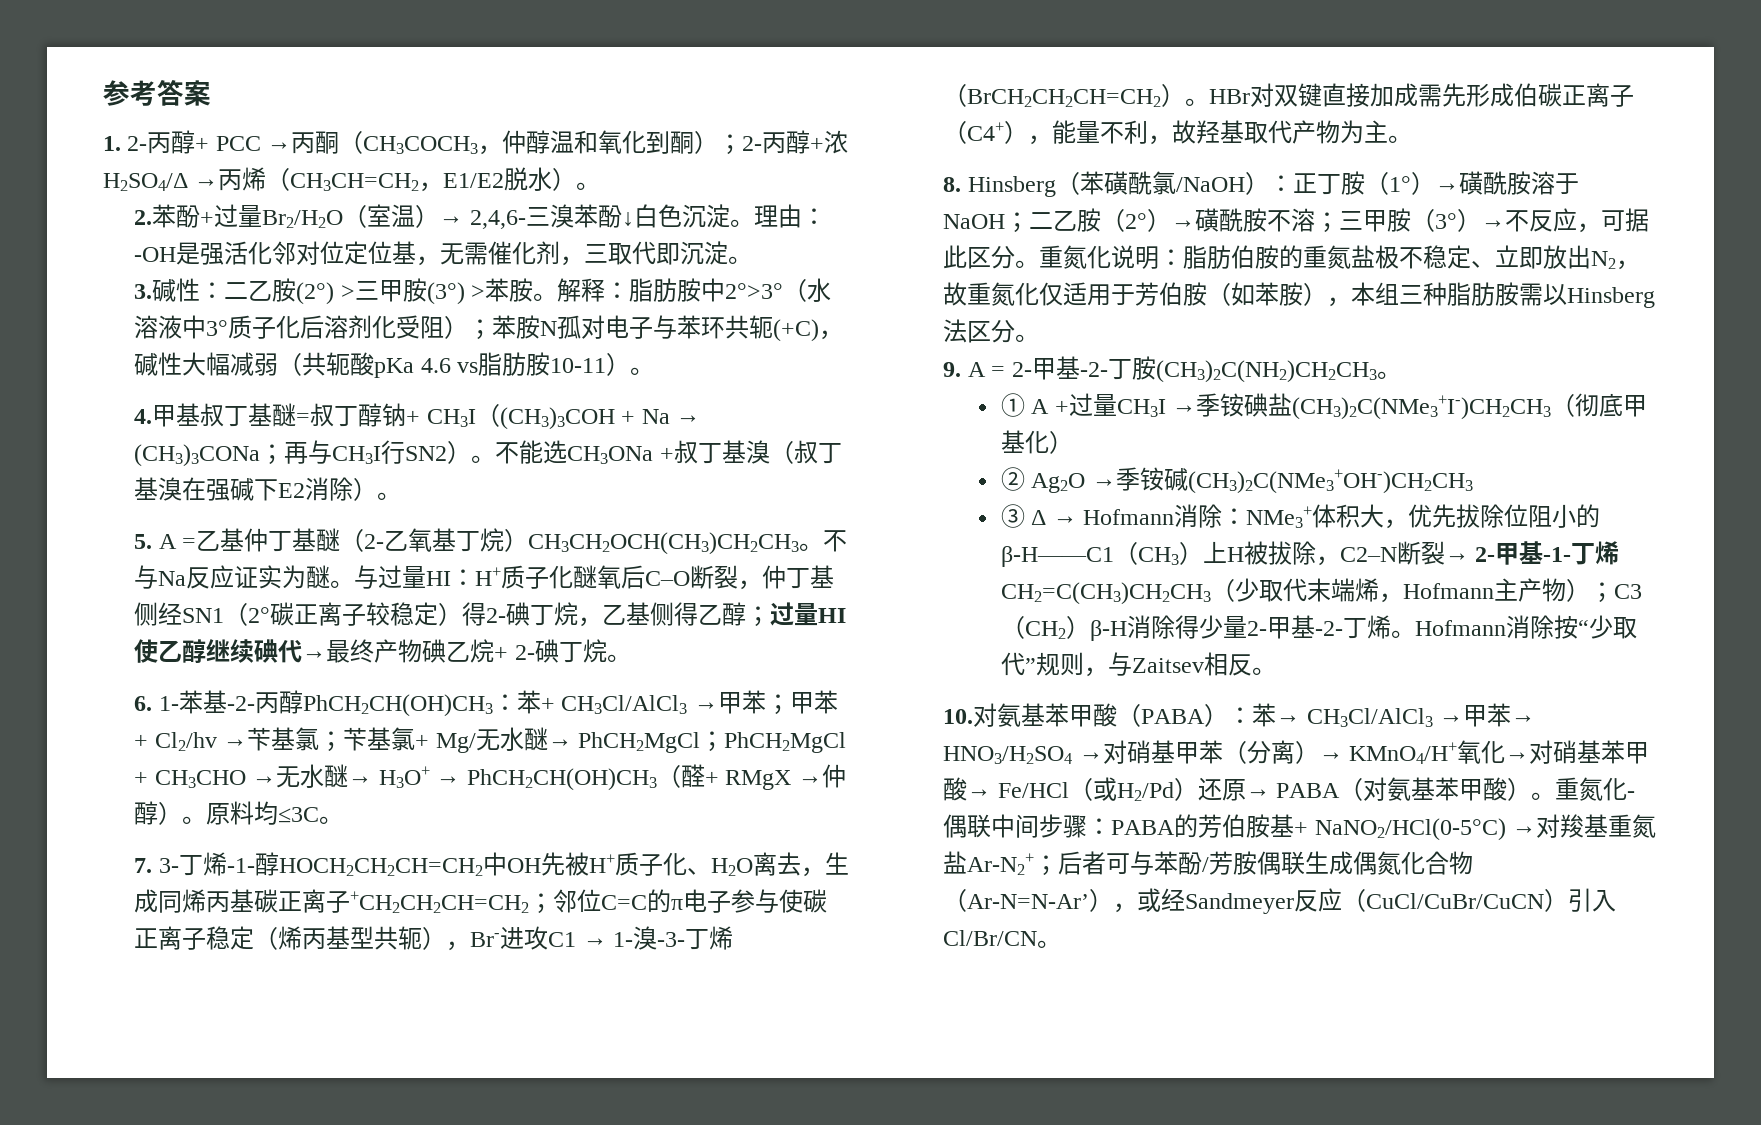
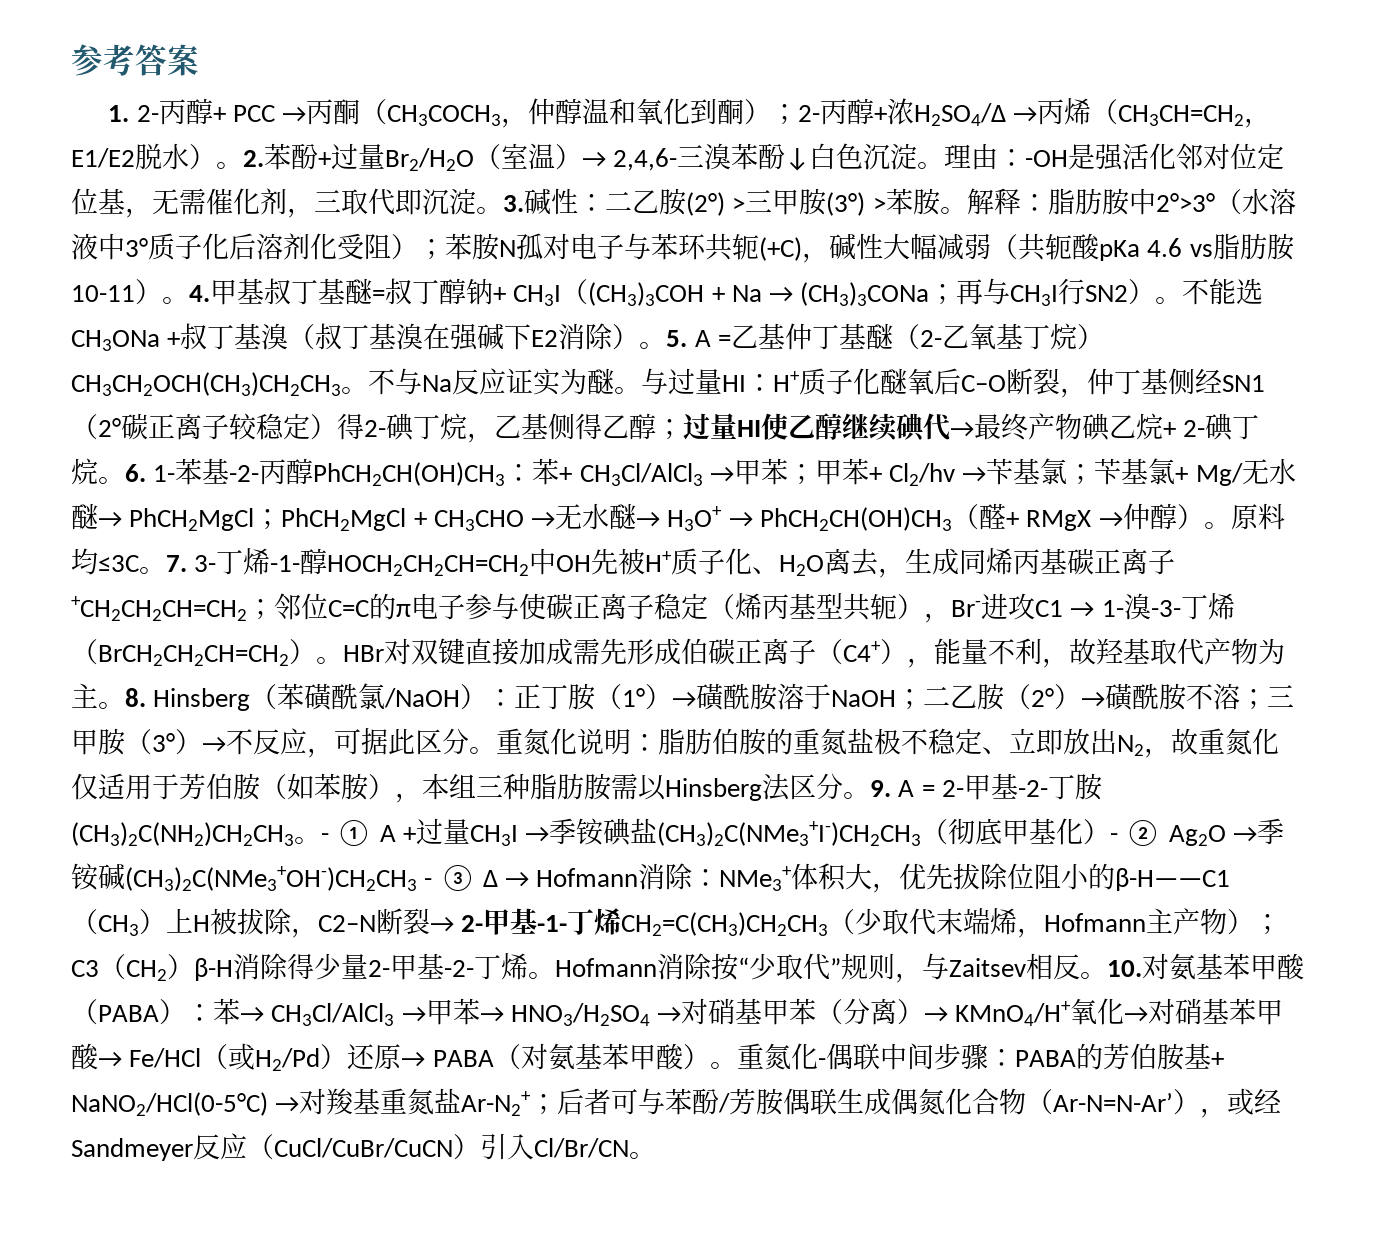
(601, 186) // -> (243, 165) none
(753, 260) // -> (503, 210) none
(655, 371) // -> (189, 300) none
(402, 496) // -> (667, 345) none
(631, 658) // -> (125, 480) none
(344, 820) // -> (166, 570) none
(1413, 139) // -> (125, 705) none
(1040, 338) // -> (870, 795) none
(1401, 375) // -> [321,833,329,842] -
(1073, 442) // -> [1110,833,1119,842] -
(1473, 481) // -> [424,878,433,887] -
(1276, 671) // -> (1107, 975) none

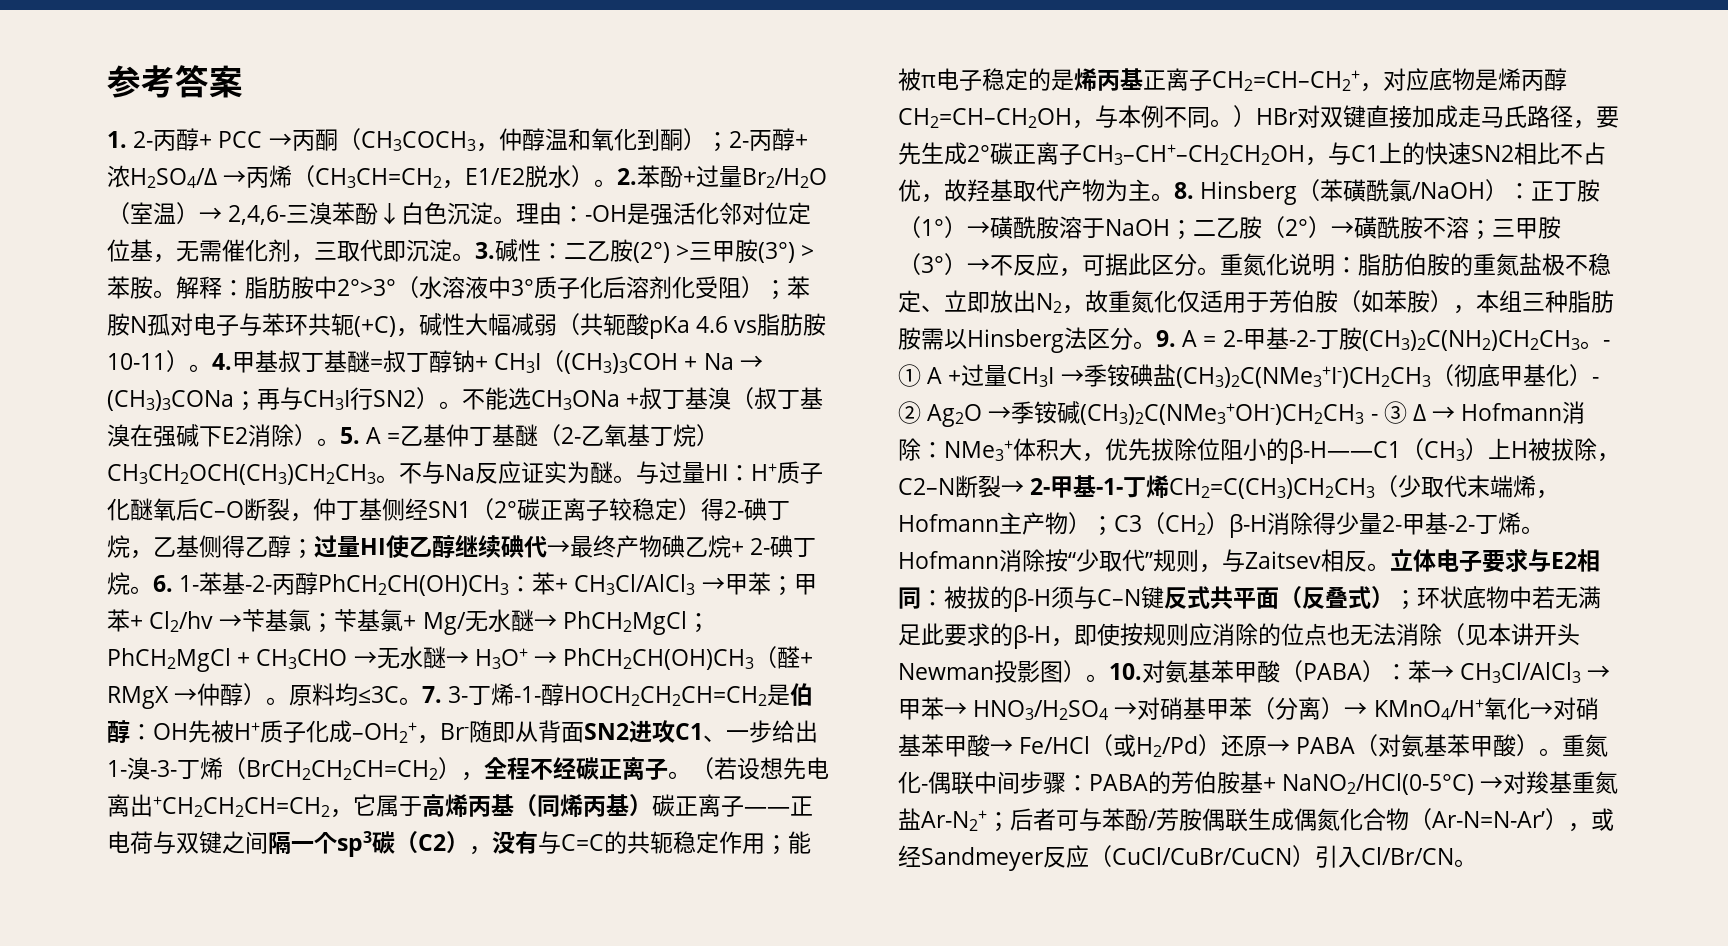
[529,548,557,575] 中 -> [767,683,814,706] [107,720,153,743] 是伯醇：
[752,548,1176,578] [71,593,1095,623] 、H2O离去，生成同烯丙基碳正离子+CH2CH2CH=CH2；邻位C=C的π电子参与使碳正离子稳定（烯丙基型共轭），Br-进攻C1 → -> [329,720,818,744] 成–OH2+，Br-随即从背面SN2进攻C1、一步给出
[316,657,343,664] 。 -> [461,757,829,781] [107,794,813,818] [107,831,811,857] [898,68,1567,92] [898,105,1256,129] ，全程不经碳正离子。（若设想先电离出+CH2CH2CH=CH2，它属于高烯丙基（同烯丙基）碳正离子——正电荷与双键之间隔一个sp3碳（C2），没有与C=C的共轭稳定作用；能被π电子稳定的是烯丙基正离子CH2=CH–CH2+，对应底物是烯丙醇CH2=CH–CH2OH，与本例不同。）
[573,638,1042,668] 需先形成伯碳正离子（C4+），能量不利 -> [1458,105,1619,129] [898,142,1606,166] [898,179,921,202] 走马氏路径，要先生成2°碳正离子CH3–CH+–CH2CH2OH，与C1上的快速SN2相比不占优
(1107, 975) none -> [1390,549,1600,573] [898,586,1601,612] [898,623,1580,649] [898,660,1109,683] 立体电子要求与E2相同：被拔的β-H须与C–N键反式共平面（反叠式）；环状底物中若无满足此要求的β-H，即使按规则应消除的位点也无法消除（见本讲开头Newman投影图）。

